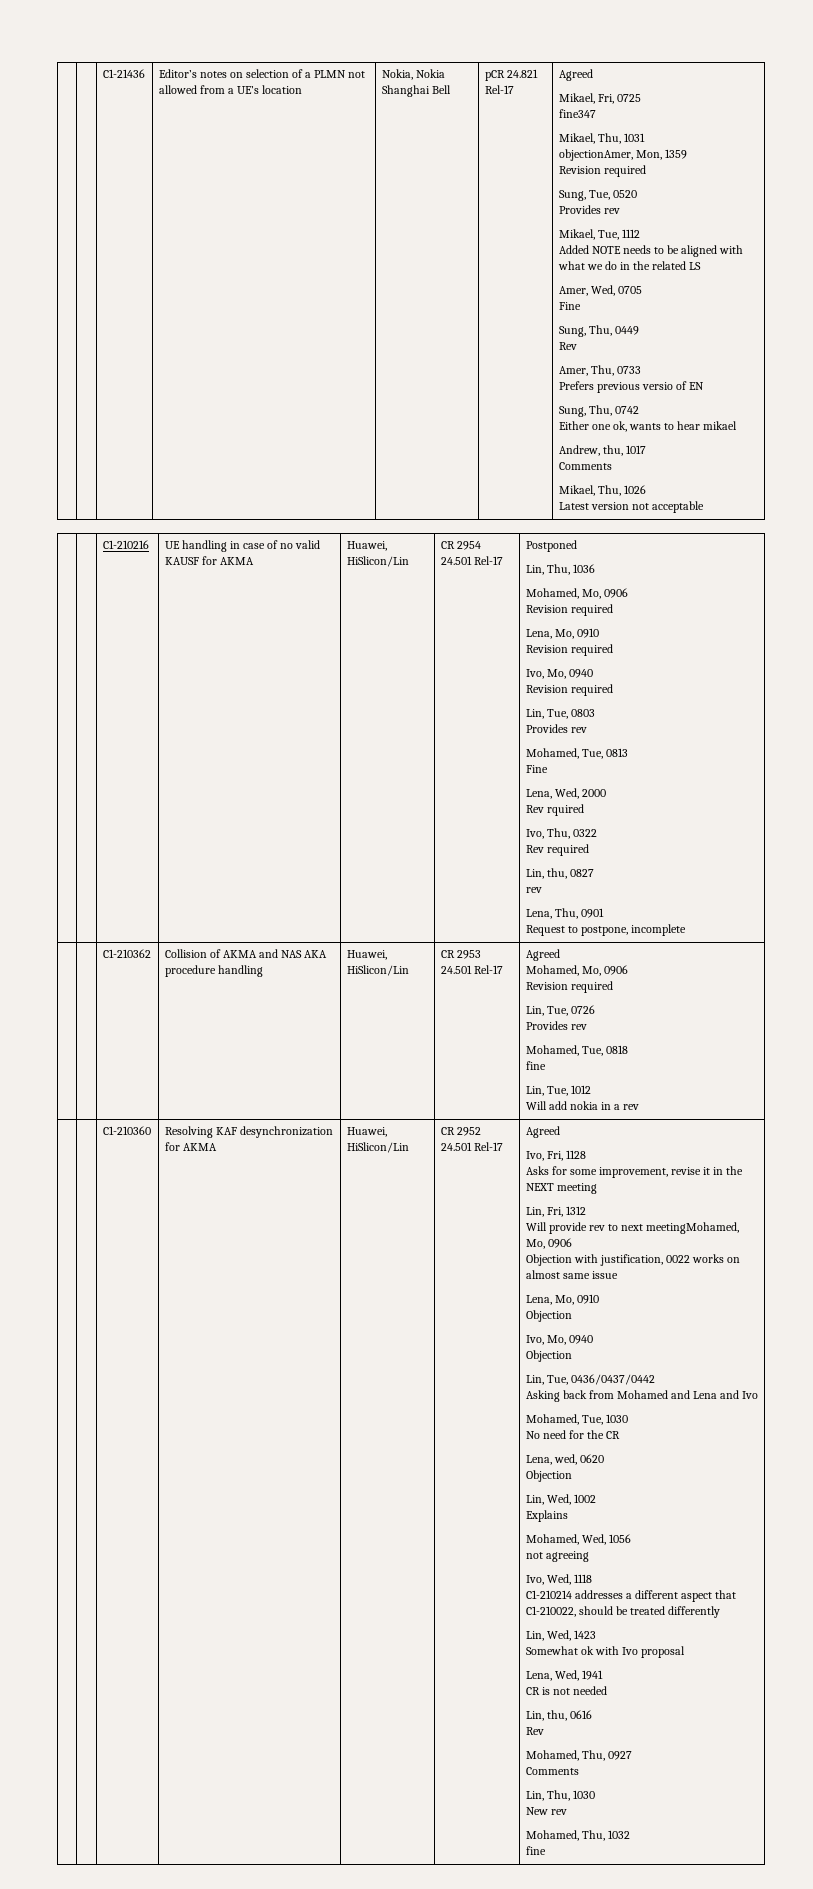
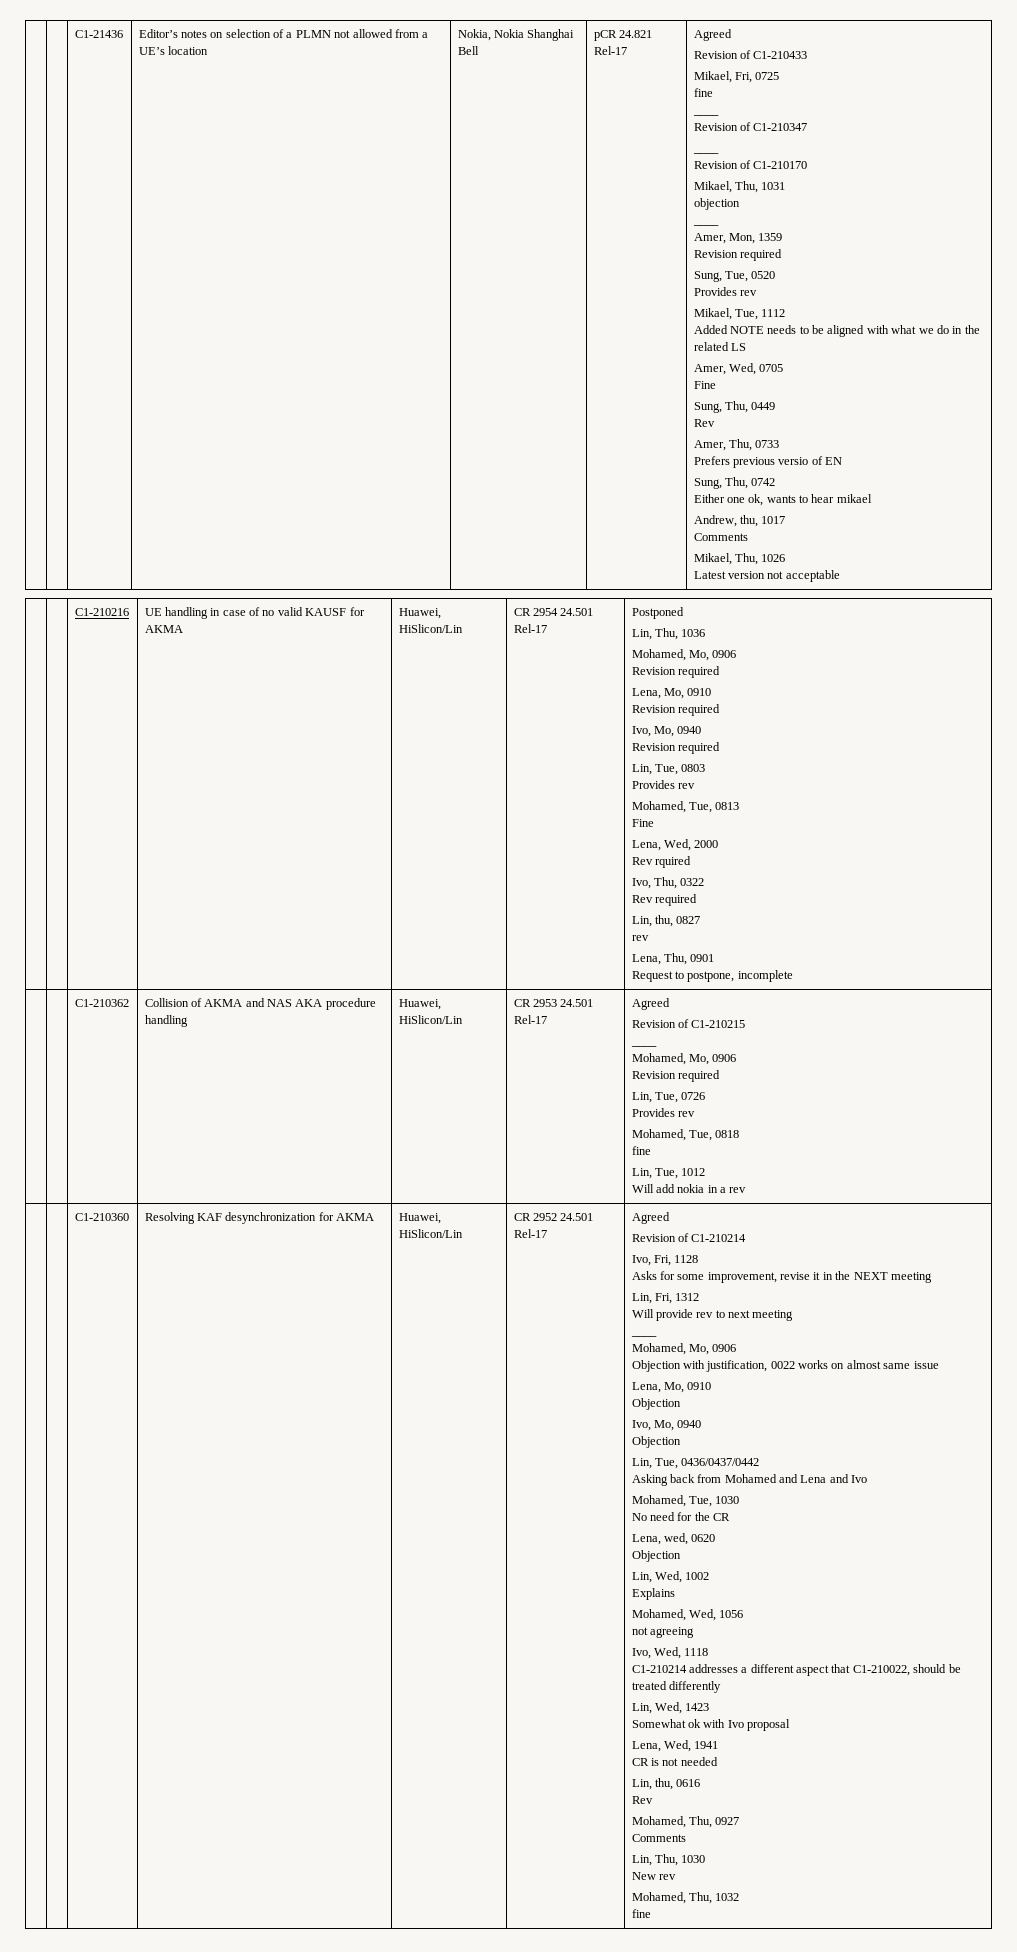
(593, 75) none -> [693,50,808,59] // Revision of C1-210433
[558,109,596,118] fine347 -> [693,88,713,97] [692,114,719,116] [693,122,808,131] [692,152,719,154] [693,160,808,169] fine // ____ // Revision of C1-210347 // ____ // Revision of C1-210170
[558,149,633,161] objectionAmer, -> [693,198,740,210] [692,224,719,226] [693,233,726,244] objection // ____ // Amer,
(560, 955) none -> [631,1019,746,1028] [630,1045,657,1047] // Revision of C1-210215 // ____
(560, 1132) none -> [631,1233,747,1242] // Revision of C1-210214
[646,1222,740,1234] meetingMohamed, -> [752,1310,794,1321] [630,1335,657,1337] [631,1343,686,1355] meeting // ____ // Mohamed,

